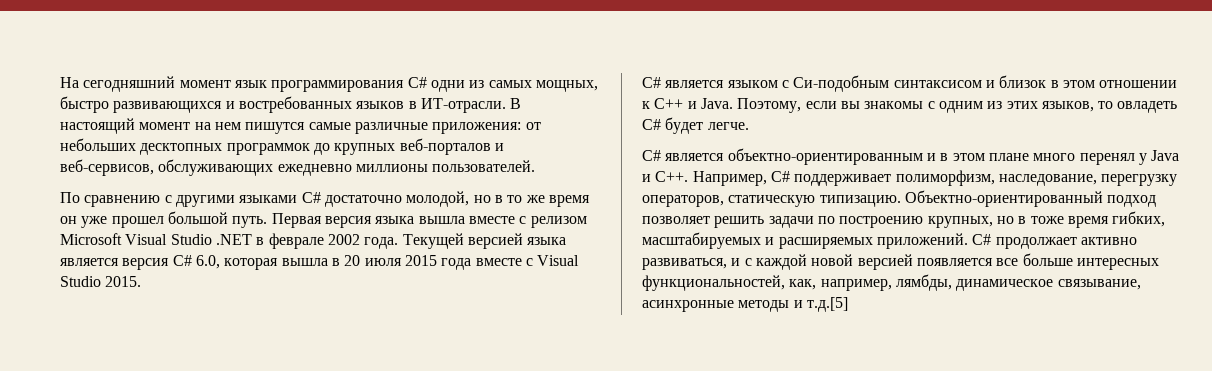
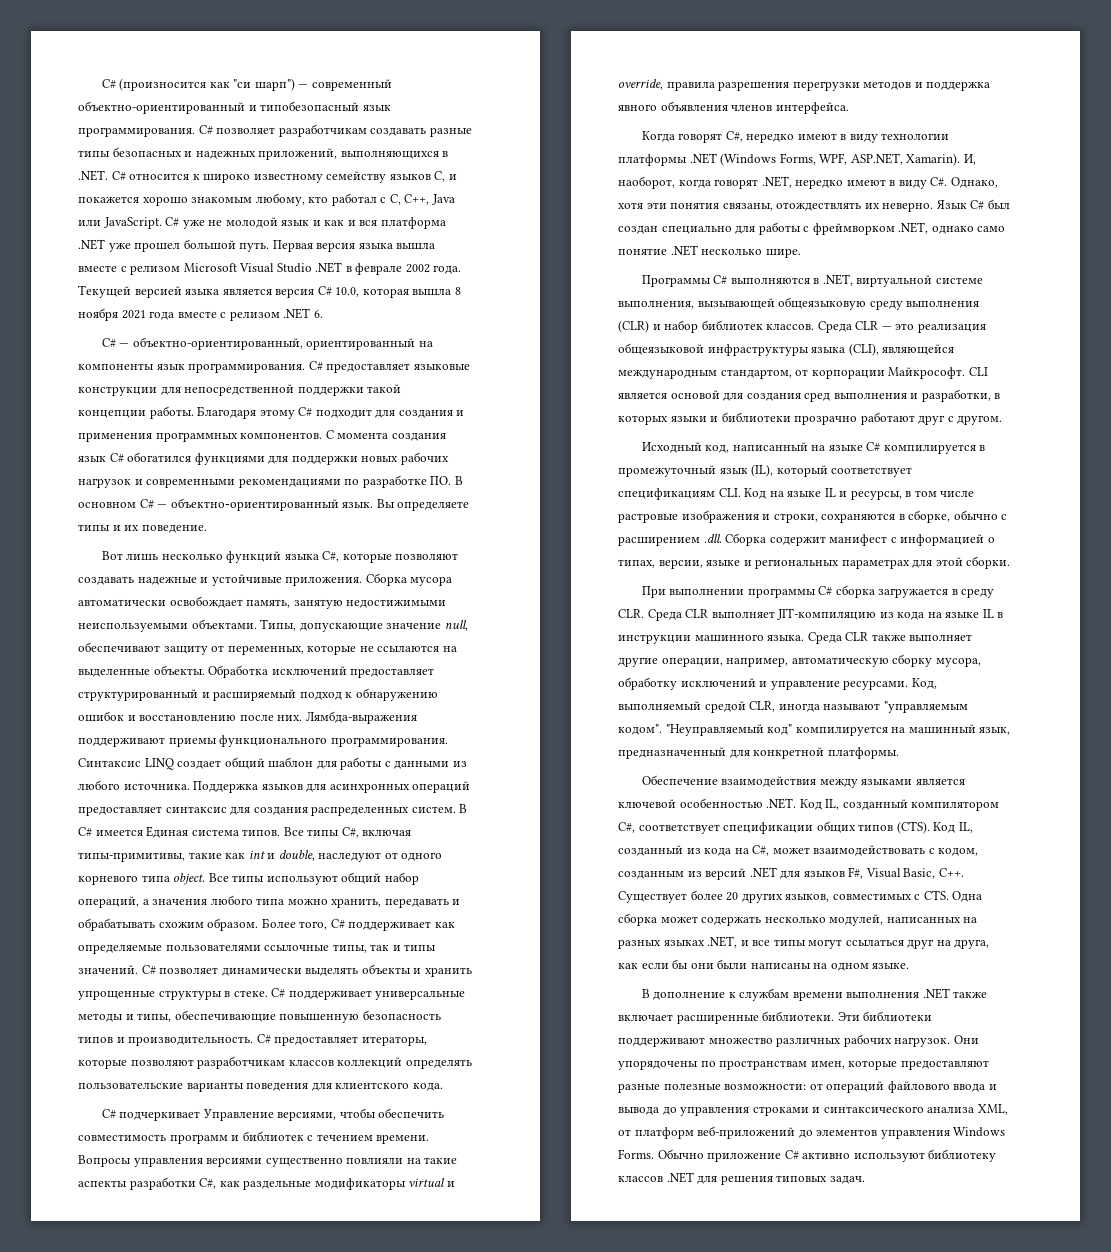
[60,76,598,92] [60,96,522,113] [60,118,541,134] [60,138,504,155] [60,159,536,176] [60,191,590,207] [60,216,77,224] На сегодняшний момент язык программирования C# одни из самых мощных, быстро развивающихся и востребованных языков в ИТ-отрасли. В настоящий момент на нем пишутся самые различные приложения: от небольших десктопных программок до крупных веб-порталов и веб-сервисов, обслуживающих ежедневно миллионы пользователей. // По сравнению с другими языками C# достаточно молодой, но в то же время он -> [101,78,392,91] [78,101,391,114] [78,124,472,137] [78,147,449,160] [78,170,457,183] [78,193,455,206] [78,217,446,229] [78,239,105,250] C# (произносится как "си шарп") — современный объектно-ориентированный и типобезопасный язык программирования. C# позволяет разработчикам создавать разные типы безопасных и надежных приложений, выполняющихся в .NET. C# относится к широко известному семейству языков C, и покажется хорошо знакомым любому, кто работал с C, C++, Java или JavaScript. C# уже не молодой язык и как и вся платформа .NET
[195,255,220,269] 6.0, -> [335,287,360,297] 10.0,
[331,255,580,270] [60,276,142,287] [642,75,1178,92] [642,98,1178,113] [642,117,749,134] [642,148,1180,165] [642,170,1178,186] [642,190,1157,207] [642,211,1166,228] [642,232,1137,249] [642,253,1159,270] [642,274,1141,291] [642,297,848,312] в 20 июля 2015 года вместе с Visual Studio 2015. // C# является языком с Си-подобным синтаксисом и близок в этом отношении к C++ и Java. Поэтому, если вы знакомы с одним из этих языков, то овладеть C# будет легче. // C# является объектно-ориентированным и в этом плане много перенял у Java и С++. Например, C# поддерживает полиморфизм, наследование, перегрузку операторов, статическую типизацию. Объектно-ориентированный подход позволяет решить задачи по построению крупных, но в тоже время гибких, масштабируемых и расширяемых приложений. C# продолжает активно развиваться, и с каждой новой версией появляется все больше интересных функциональностей, как, например, лямбды, динамическое связывание, асинхронные методы и т.д.[5] -> [454,287,461,295] [78,308,323,321] [101,337,433,350] [78,361,470,373] [78,384,402,396] [78,406,465,419] [78,430,446,442] [78,452,449,465] [78,475,463,488] [78,498,470,511] [78,524,207,533] [101,551,459,563] [78,573,453,586] [78,596,447,609] [78,619,468,632] [78,642,457,655] [78,665,435,678] [78,688,438,701] [78,711,417,724] [78,735,448,747] [78,757,467,770] [78,780,471,793] [78,804,468,816] [78,826,412,838] [78,850,443,862] [78,872,419,885] [78,895,461,908] [78,918,455,931] [78,944,437,954] [78,964,472,977] [78,988,466,1000] [78,1010,441,1023] [78,1034,427,1046] [78,1056,472,1069] [78,1082,443,1092] [101,1108,445,1121] [78,1131,430,1144] [78,1155,458,1167] [78,1177,455,1190] [618,79,991,91] [618,101,849,114] [641,131,950,143] [618,153,976,166] [618,176,998,189] [618,199,1010,212] [618,222,1006,235] [618,245,801,258] [641,274,983,287] [618,297,980,310] [618,320,986,333] [618,343,955,356] [618,367,988,379] [618,389,1001,402] [618,412,1003,425] [641,442,986,454] [618,464,913,477] [618,488,975,500] [618,510,1008,523] [618,533,995,546] [618,556,1011,569] [641,585,995,598] [618,608,1004,621] [618,632,973,644] [618,654,981,667] [618,677,937,690] [618,701,968,713] [618,724,1011,736] [618,747,899,759] [641,775,965,788] [618,798,1000,811] [618,821,973,834] [618,845,979,856] [618,867,964,880] [618,890,983,903] [618,913,978,926] [618,936,990,949] [618,959,910,971] [641,988,988,1001] [618,1011,933,1024] [618,1034,979,1047] [618,1060,989,1070] [618,1081,997,1093] [618,1104,1008,1116] [618,1126,1006,1139] [618,1149,997,1162] [618,1172,865,1185] 8 ноября 2021 года вместе с релизом .NET 6. // C# — объектно-ориентированный, ориентированный на компоненты язык программирования. C# предоставляет языковые конструкции для непосредственной поддержки такой концепции работы. Благодаря этому C# подходит для создания и применения программных компонентов. С момента создания язык C# обогатился функциями для поддержки новых рабочих нагрузок и современными рекомендациями по разработке ПО. В основном C# — объектно-ориентированный язык. Вы определяете типы и их поведение. // Вот лишь несколько функций языка C#, которые позволяют создавать надежные и устойчивые приложения. Сборка мусора автоматически освобождает память, занятую недостижимыми неиспользуемыми объектами. Типы, допускающие значение null, обеспечивают защиту от переменных, которые не ссылаются на выделенные объекты. Обработка исключений предоставляет структурированный и расширяемый подход к обнаружению ошибок и восстановлению после них. Лямбда-выражения поддерживают приемы функционального программирования. Синтаксис LINQ создает общий шаблон для работы с данными из любого источника. Поддержка языков для асинхронных операций предоставляет синтаксис для создания распределенных систем. В C# имеется Единая система типов. Все типы C#, включая типы-примитивы, такие как int и double, наследуют от одного корневого типа object. Все типы используют общий набор операций, а значения любого типа можно хранить, передавать и обрабатывать схожим образом. Более того, C# поддерживает как определяемые пользователями ссылочные типы, так и типы значений. C# позволяет динамически выделять объекты и хранить упрощенные структуры в стеке. C# поддерживает универсальные методы и типы, обеспечивающие повышенную безопасность типов и производительность. C# предоставляет итераторы, которые позволяют разработчикам классов коллекций определять пользовательские варианты поведения для клиентского кода. // C# подчеркивает Управление версиями, чтобы обеспечить совместимость программ и библиотек с течением времени. Вопросы управления версиями существенно повлияли на такие аспекты разработки C#, как раздельные модификаторы virtual и override, правила разрешения перегрузки методов и поддержка явного объявления членов интерфейса. // Когда говорят C#, нередко имеют в виду технологии платформы .NET (Windows Forms, WPF, ASP.NET, Xamarin). И, наоборот, когда говорят .NET, нередко имеют в виду C#. Однако, хотя эти понятия связаны, отождествлять их неверно. Язык C# был создан специально для работы с фреймворком .NET, однако само понятие .NET несколько шире. // Программы C# выполняются в .NET, виртуальной системе выполнения, вызывающей общеязыковую среду выполнения (CLR) и набор библиотек классов. Среда CLR — это реализация общеязыковой инфраструктуры языка (CLI), являющейся международным стандартом, от корпорации Майкрософт. CLI является основой для создания сред выполнения и разработки, в которых языки и библиотеки прозрачно работают друг с другом. // Исходный код, написанный на языке C# компилируется в промежуточный язык (IL), который соответствует спецификациям CLI. Код на языке IL и ресурсы, в том числе растровые изображения и строки, сохраняются в сборке, обычно с расширением .dll. Сборка содержит манифест с информацией о типах, версии, языке и региональных параметрах для этой сборки. // При выполнении программы C# сборка загружается в среду CLR. Среда CLR выполняет JIT-компиляцию из кода на языке IL в инструкции машинного языка. Среда CLR также выполняет другие операции, например, автоматическую сборку мусора, обработку исключений и управление ресурсами. Код, выполняемый средой CLR, иногда называют "управляемым кодом". "Неуправляемый код" компилируется на машинный язык, предназначенный для конкретной платформы. // Обеспечение взаимодействия между языками является ключевой особенностью .NET. Код IL, созданный компилятором C#, соответствует спецификации общих типов (CTS). Код IL, созданный из кода на C#, может взаимодействовать с кодом, созданным из версий .NET для языков F#, Visual Basic, C++. Существует более 20 других языков, совместимых с CTS. Одна сборка может содержать несколько модулей, написанных на разных языках .NET, и все типы могут ссылаться друг на друга, как если бы они были написаны на одном языке. // В дополнение к службам времени выполнения .NET также включает расширенные библиотеки. Эти библиотеки поддерживают множество различных рабочих нагрузок. Они упорядочены по пространствам имен, которые предоставляют разные полезные возможности: от операций файлового ввода и вывода до управления строками и синтаксического анализа XML, от платформ веб-приложений до элементов управления Windows Forms. Обычно приложение C# активно используют библиотеку классов .NET для решения типовых задач.

